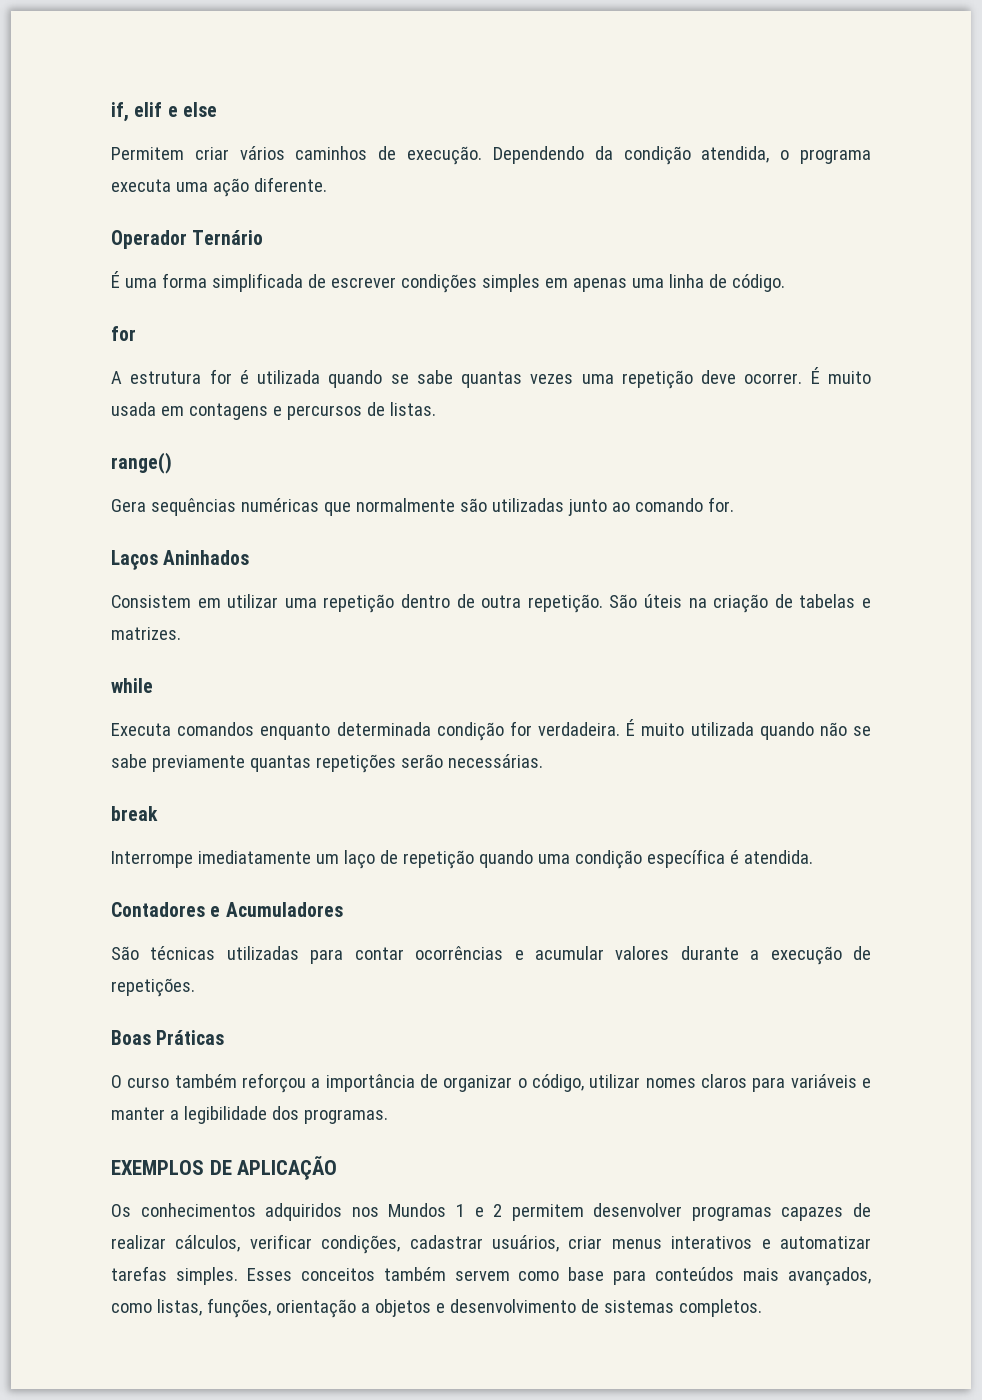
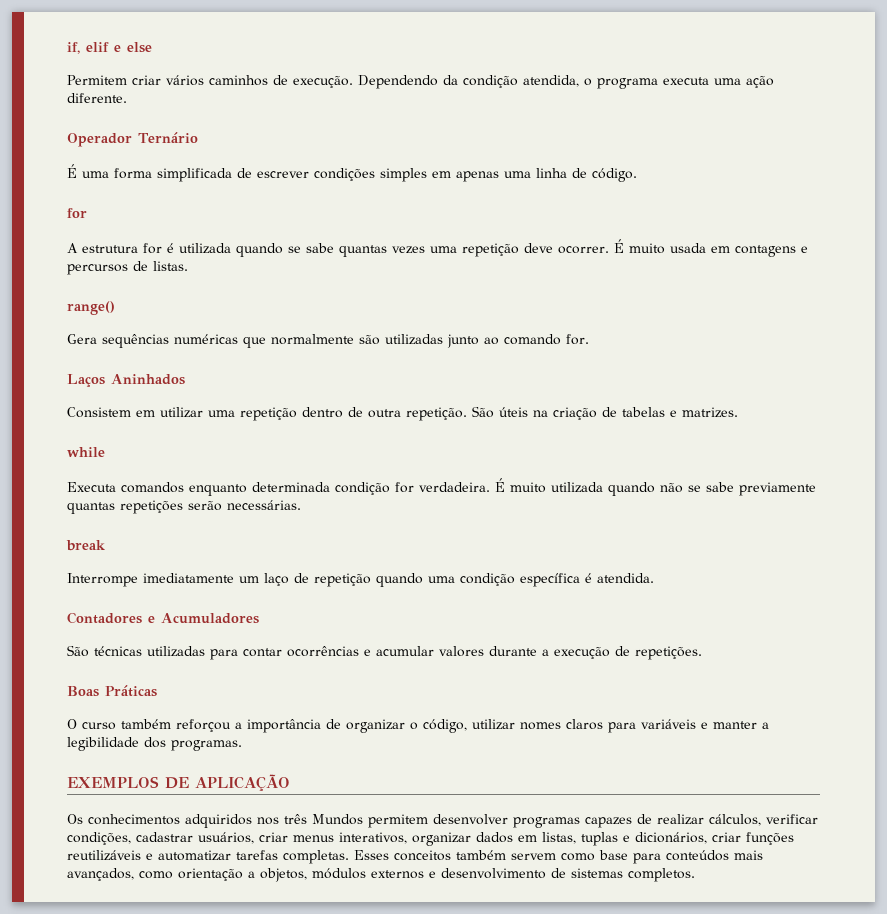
[388,1203,503,1217] Mundos 1 e 2 -> [284,814,363,825] três Mundos
[671,1236,753,1249] interativos -> [339,832,794,846] [67,850,141,861] interativos, organizar dados em listas, tuplas e dicionários, criar funções reutilizáveis
[175,1267,238,1285] simples. -> [283,850,349,864] completas.
[156,1298,431,1318] listas, funções, orientação a objetos -> [178,868,424,882] orientação a objetos, módulos externos

